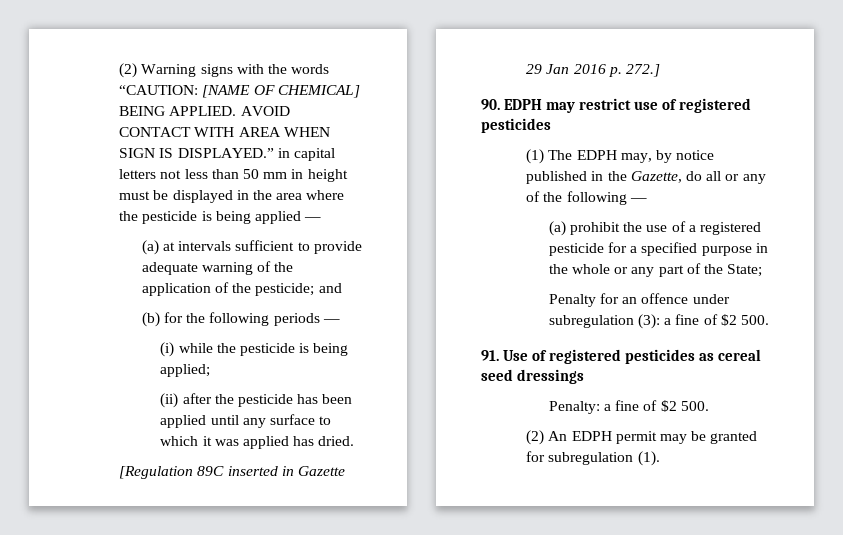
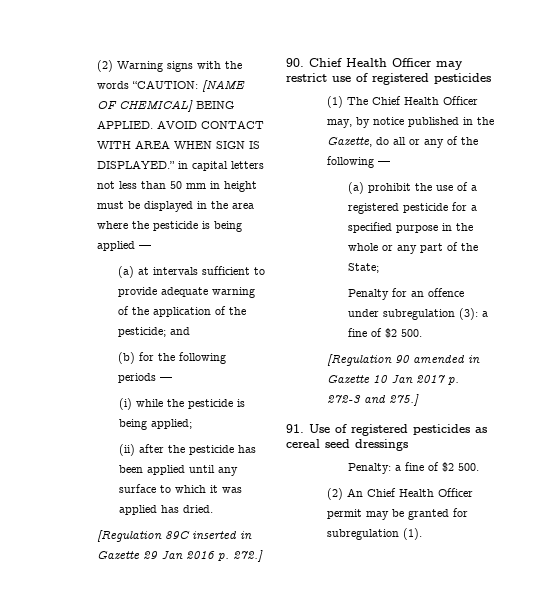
[504,99,543,110] EDPH -> [309,58,432,67] Chief Health Officer
[576,150,617,160] EDPH -> [372,96,479,105] Chief Health Officer
(769, 320) none -> [327,354,481,366] [327,375,460,385] [327,394,420,406] // [Regulation 90 amended in Gazette 10 Jan 2017 p. 272-3 and 275.]
[571,431,612,441] EDPH -> [367,488,474,497] Chief Health Officer

